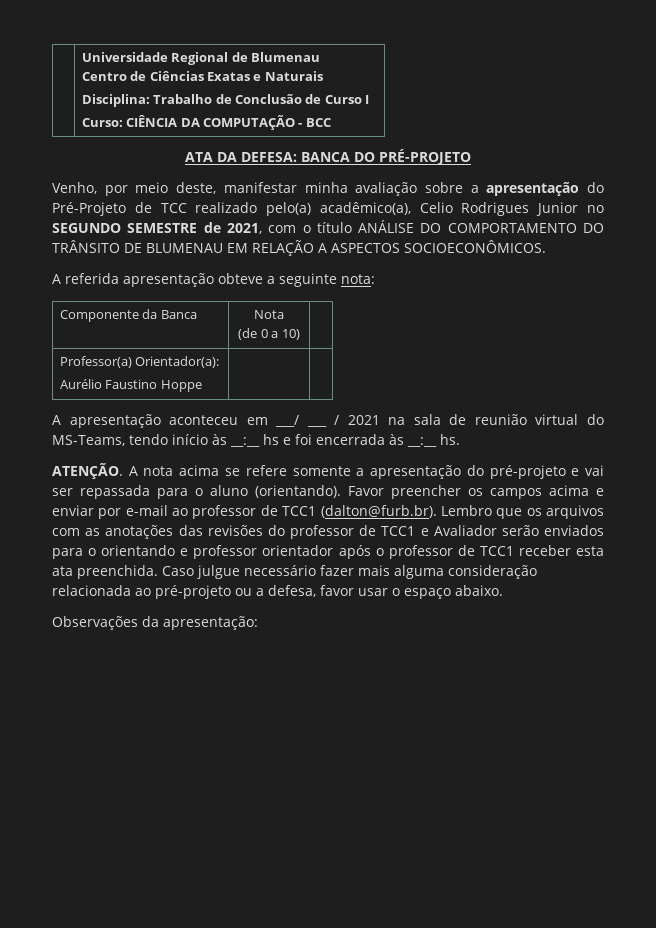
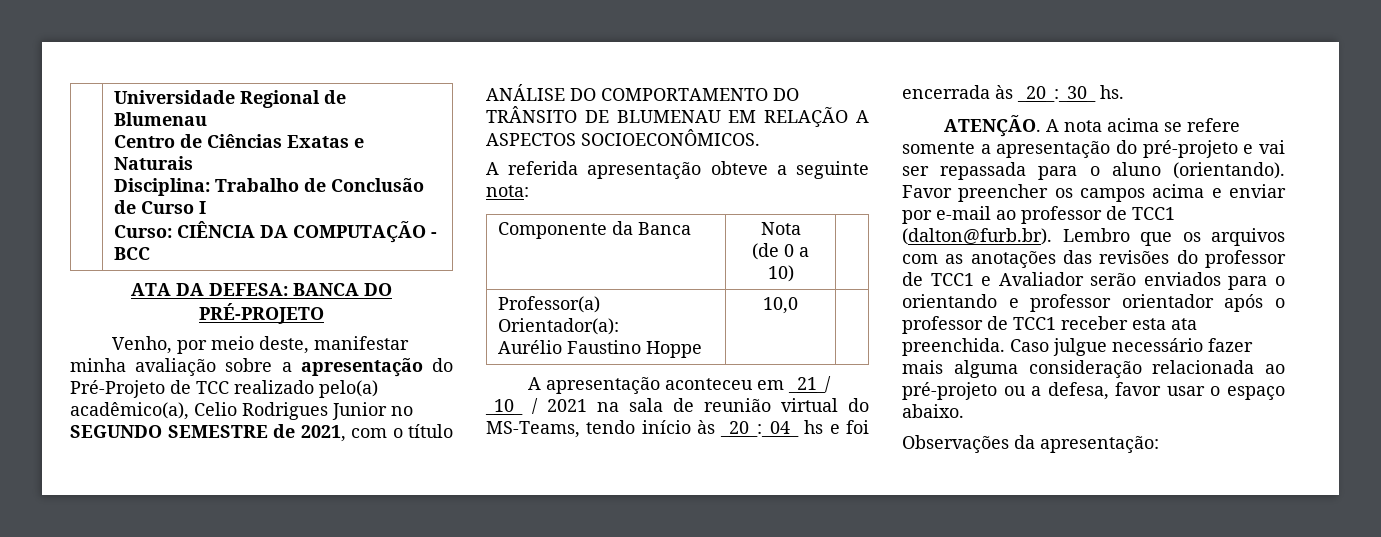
(202, 386) none -> [763,297,798,314] 10,0
[275,415,327,427] ___/ ___ -> [787,376,831,393] [485,399,523,415] _21_/ _10_
[229,437,260,447] __:__ -> [720,421,800,437] _20_:_04_
[406,437,437,447] __:__ -> [1017,86,1096,102] _20_:_30_

